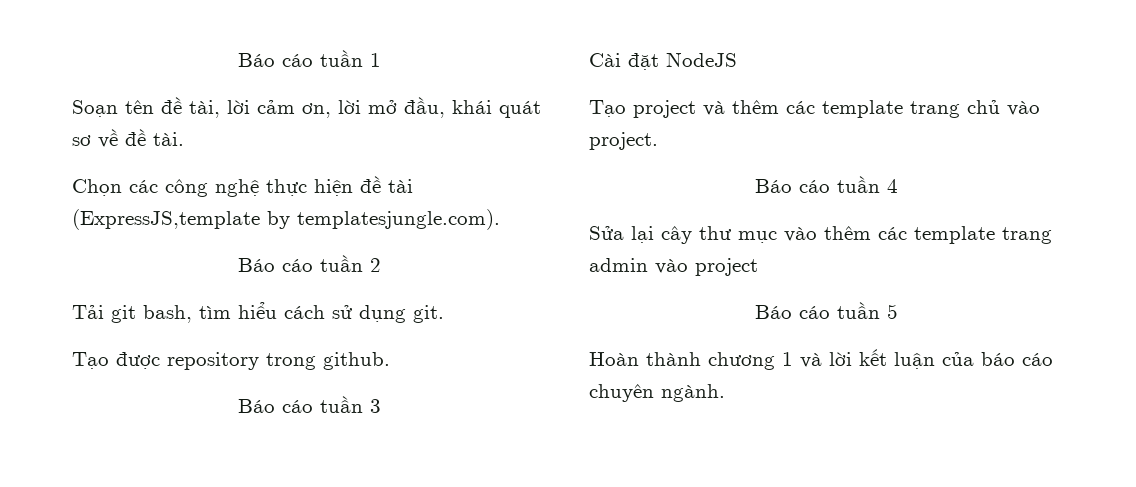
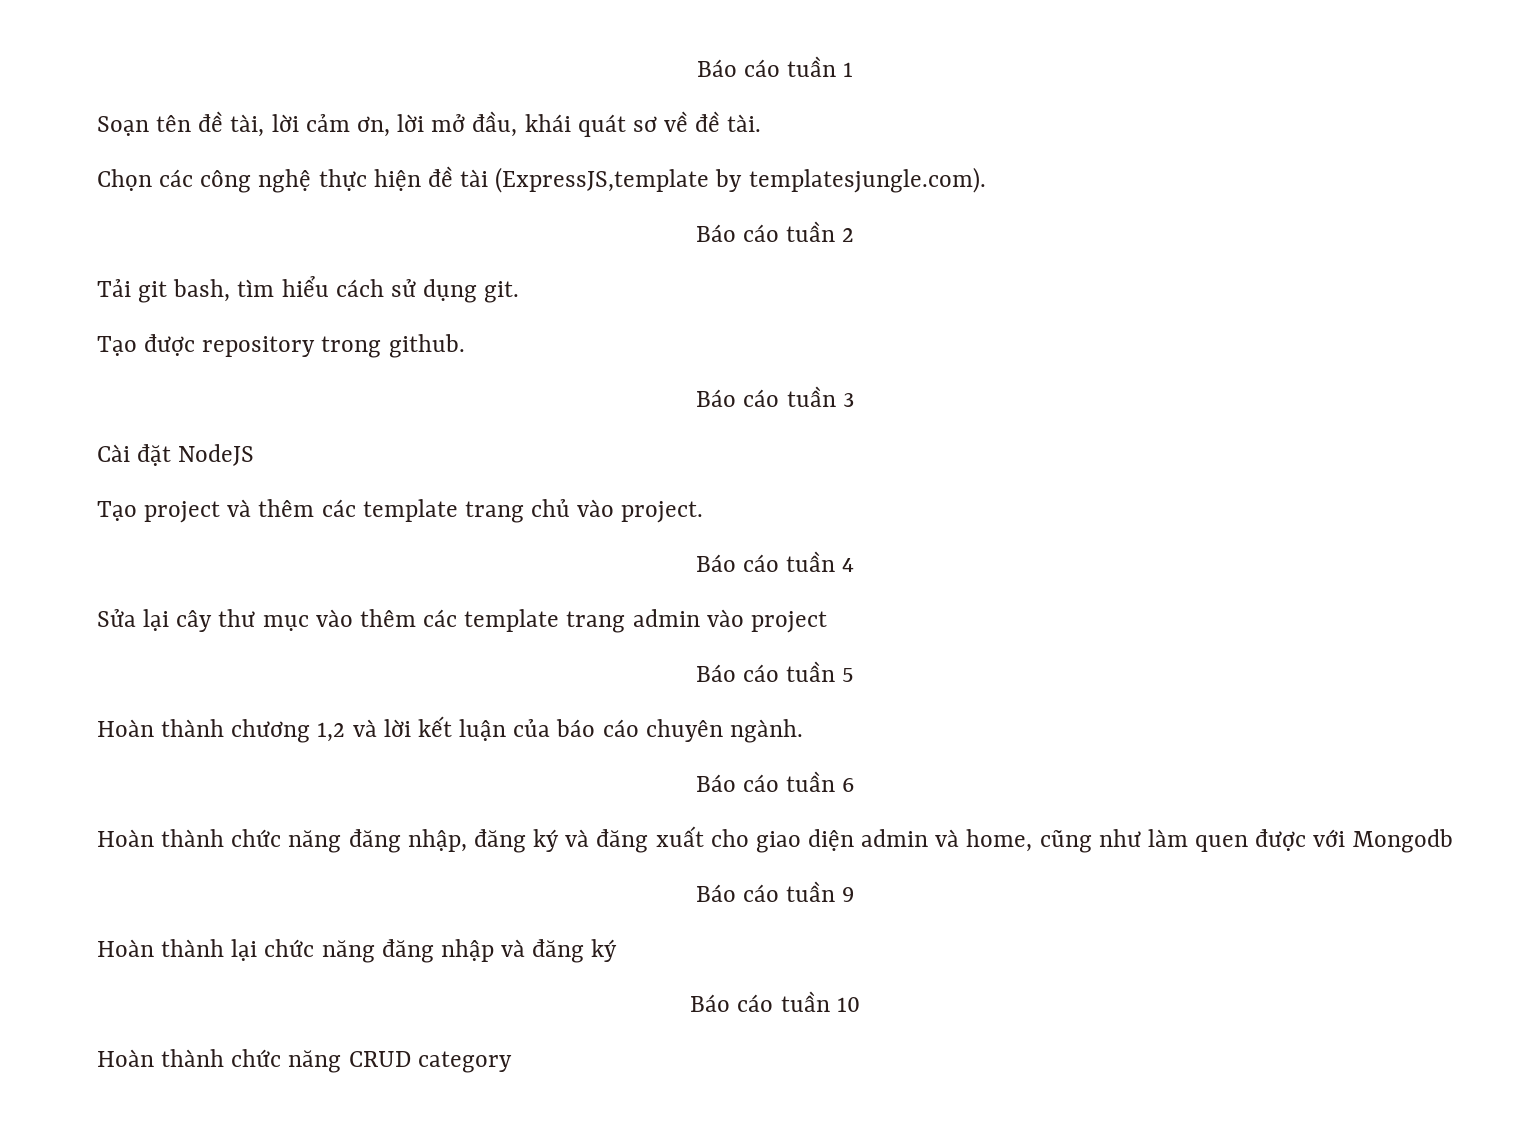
[782,352,793,366] 1 -> [317,722,346,742] 1,2
(725, 393) none -> [695,771,855,792] [97,826,1453,853] [695,881,855,902] [97,939,618,963] [690,991,860,1012] [97,1049,512,1073] // Báo cáo tuần 6 // Hoàn thành chức năng đăng nhập, đăng ký và đăng xuất cho giao diện admin và home, cũng như làm quen được với Mongodb // Báo cáo tuần 9 // Hoàn thành lại chức năng đăng nhập và đăng ký // Báo cáo tuần 10 // Hoàn thành chức năng CRUD category

